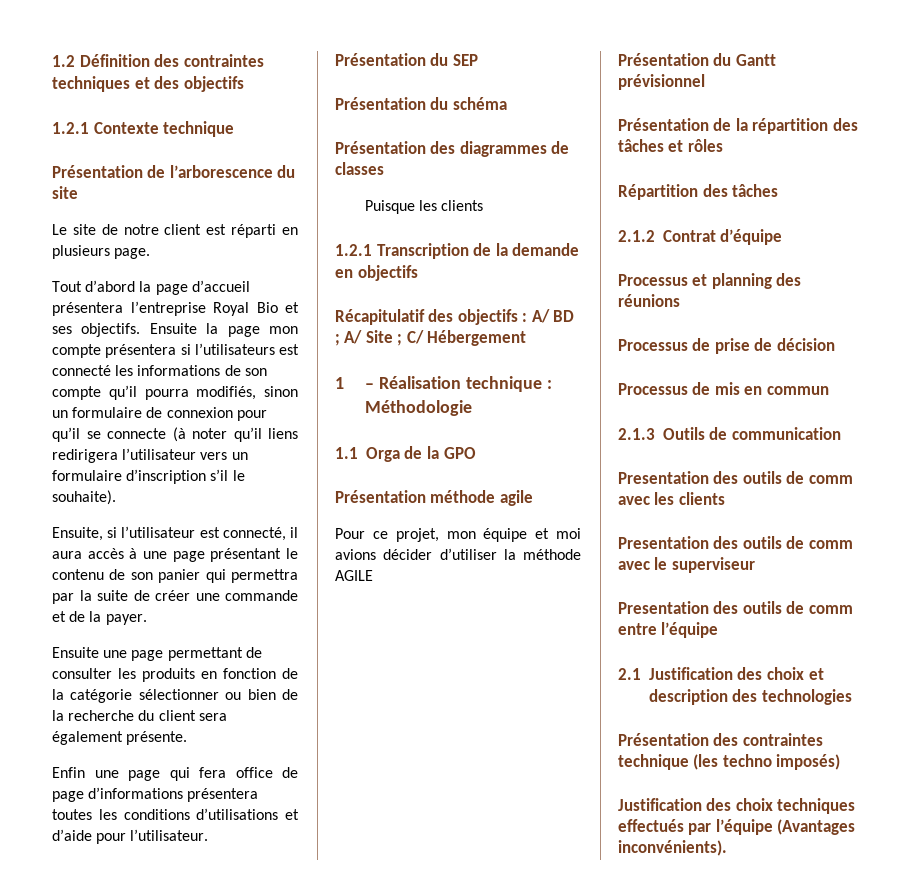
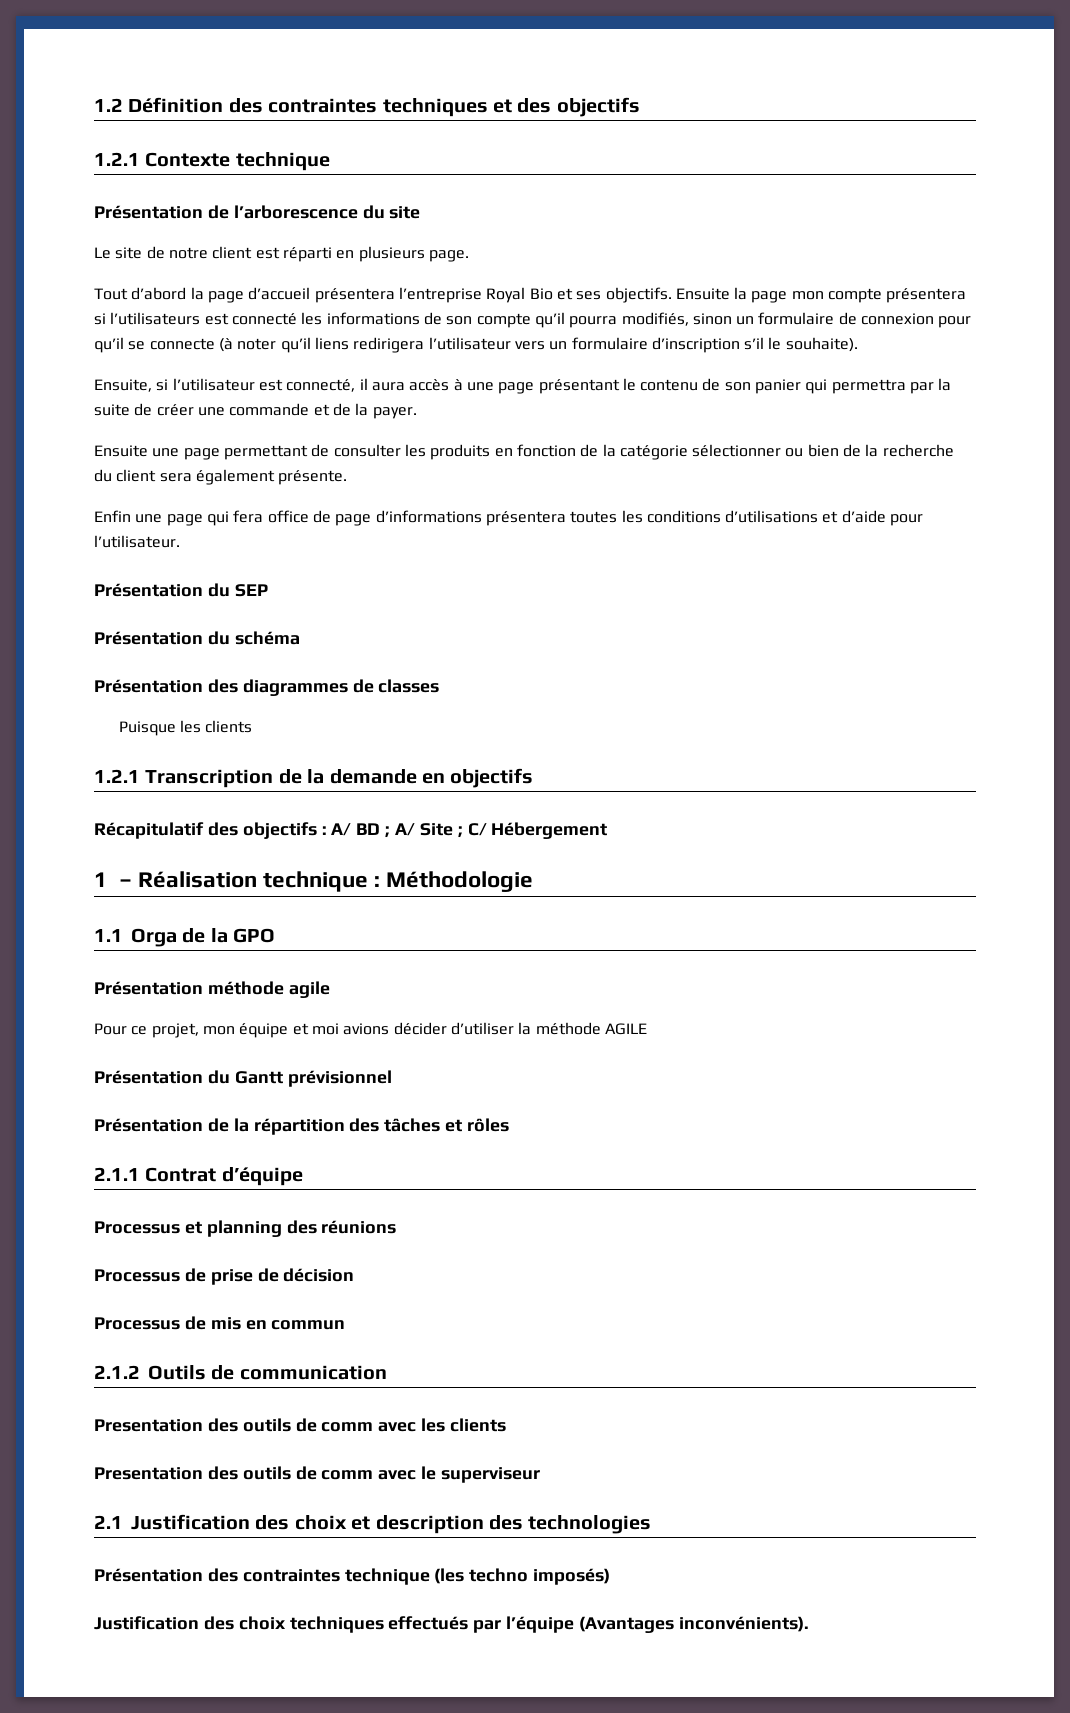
[618,184,779,200] [618,230,655,242] Répartition des tâches // 2.1.2 -> [94,1167,140,1181] 2.1.1
[618,428,655,440] 2.1.3 -> [94,1365,140,1379] 2.1.2
[618,601,853,614] [618,622,719,638] // Presentation des outils de comm entre l’équipe -> (541, 1475) none

